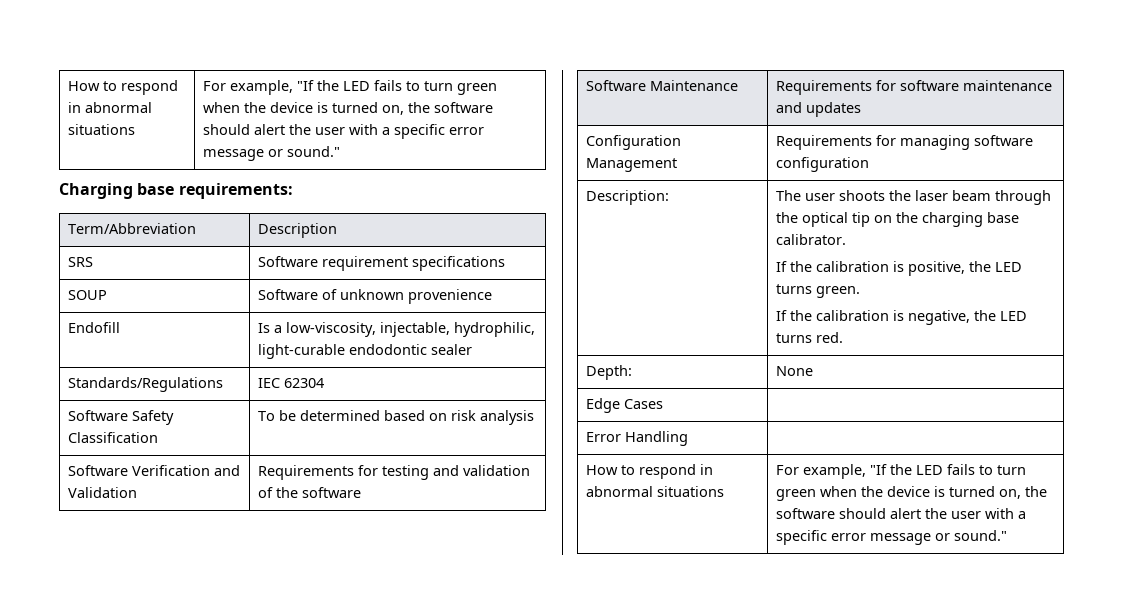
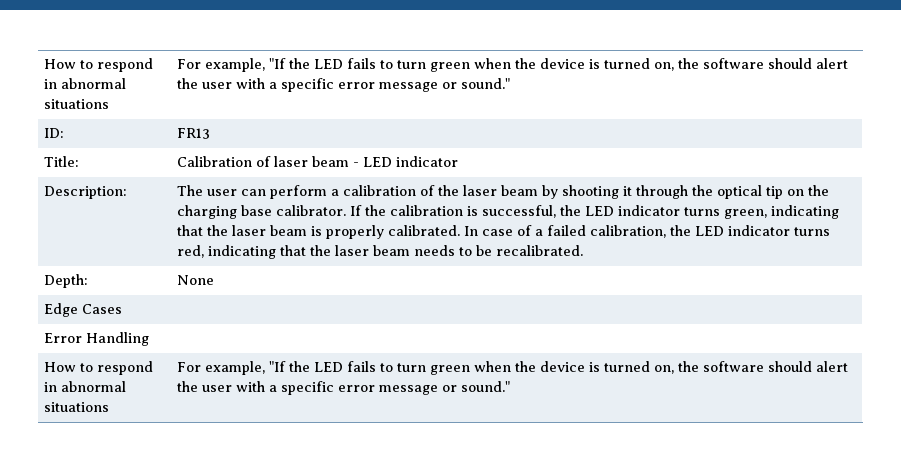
[59,183,293,199] [67,223,196,234] [257,223,337,238] [67,257,93,267] [257,256,505,271] [67,290,107,300] [257,289,492,304] [67,322,120,333] [257,322,535,337] [257,344,472,359] [67,377,223,392] [257,378,324,388] [67,410,174,425] [67,432,158,443] [257,410,534,425] [67,465,240,476] [67,487,137,498] [257,465,530,480] [257,487,361,498] [585,80,738,91] [775,80,1052,95] [775,102,861,117] [585,135,681,150] [585,158,677,172] [775,135,1033,150] [775,157,869,172] [585,190,669,205] [775,190,991,201] // Charging base requirements: // Term/Abbreviation | Description // SRS | Software requirement specifications // SOUP | Software of unknown provenience // Endofill | Is a low-viscosity, injectable, hydrophilic, light-curable endodontic sealer // Standards/Regulations | IEC 62304 // Software Safety Classification | To be determined based on risk analysis // Software Verification and Validation | Requirements for testing and validation of the software // Software Maintenance | Requirements for software maintenance and updates // Configuration Management | Requirements for managing software configuration // Description: | The user shoots the laser beam -> [43,128,64,138] [176,128,210,139] [43,156,79,167] [176,156,458,167] [43,186,127,199] [176,185,632,199] // ID: | FR13 // Title: | Calibration of laser beam - LED indicator // Description: | The user can perform a calibration of the laser beam by shooting it
[775,261,1022,276] [775,284,860,298] [775,310,1027,325] [775,332,843,343] // If the calibration is positive, the LED turns green. // If the calibration is negative, the LED turns red. -> [349,205,839,219] [176,225,830,239] [176,245,583,259] If the calibration is successful, the LED indicator turns green, indicating that the laser beam is properly calibrated. In case of a failed calibration, the LED indicator turns red, indicating that the laser beam needs to be recalibrated.

